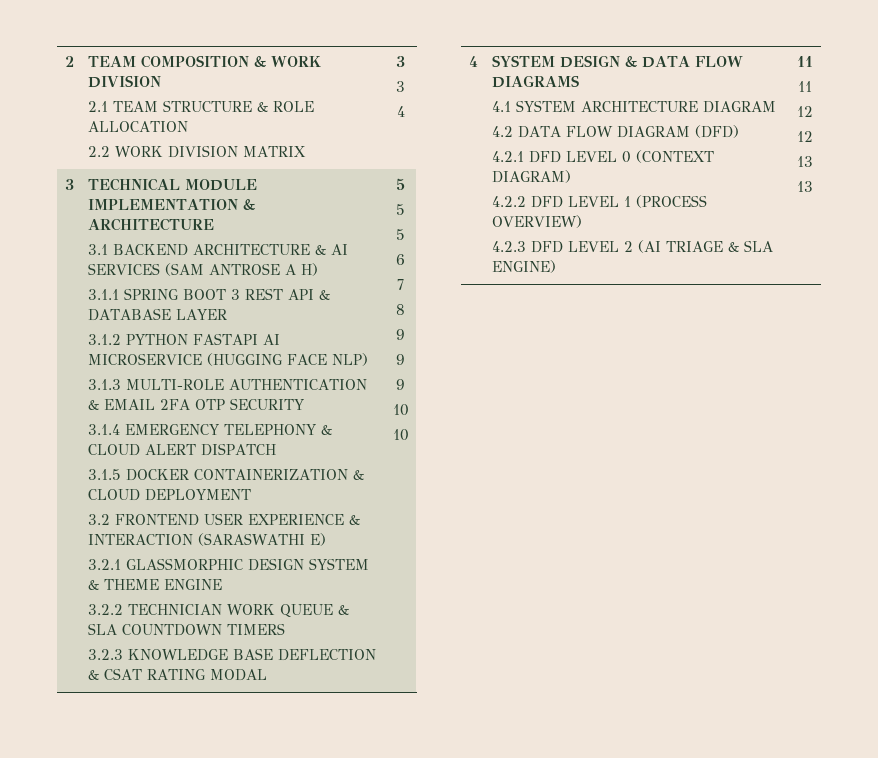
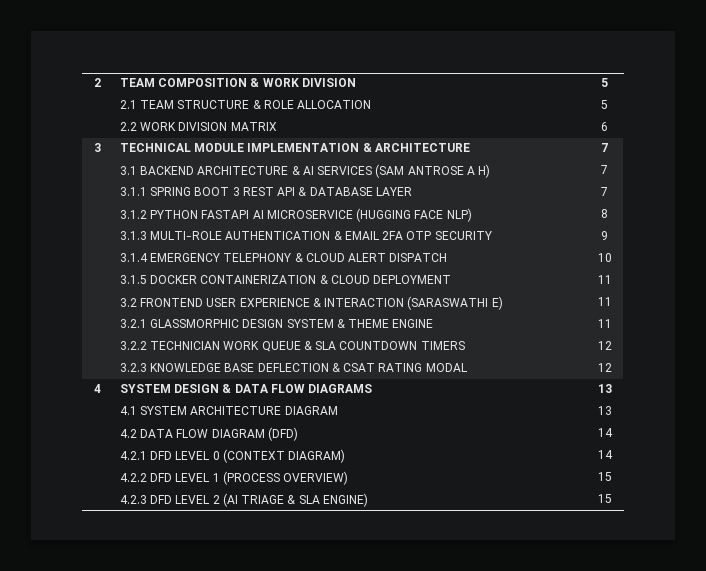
[396,56,405,67] [396,81,405,92] [396,106,405,117] 3 // 3 // 4 -> [601,78,608,87] [601,100,608,109] [601,122,608,131] 5 // 5 // 6
[396,178,405,190] [396,204,405,215] [396,229,405,240] [396,254,405,265] 5 // 5 // 5 // 6 -> [601,143,608,152] [601,165,608,174] 7 // 7
[396,354,405,365] [396,379,405,390] [392,404,409,416] [392,429,409,441] // 9 // 9 // 10 // 10 -> [597,253,612,262] [597,275,612,284] [597,297,612,306] [597,319,612,328] [597,341,612,350] [597,363,612,372] // 10 // 11 // 11 // 11 // 12 // 12
[796,56,813,67] [797,81,812,92] [796,106,813,117] [796,131,813,142] [796,156,813,167] [796,181,813,192] 11 // 11 // 12 // 12 // 13 // 13 -> [597,384,612,393] [597,406,612,415] [597,428,613,437] [597,450,613,459] [597,472,612,481] [597,494,612,503] 13 // 13 // 14 // 14 // 15 // 15

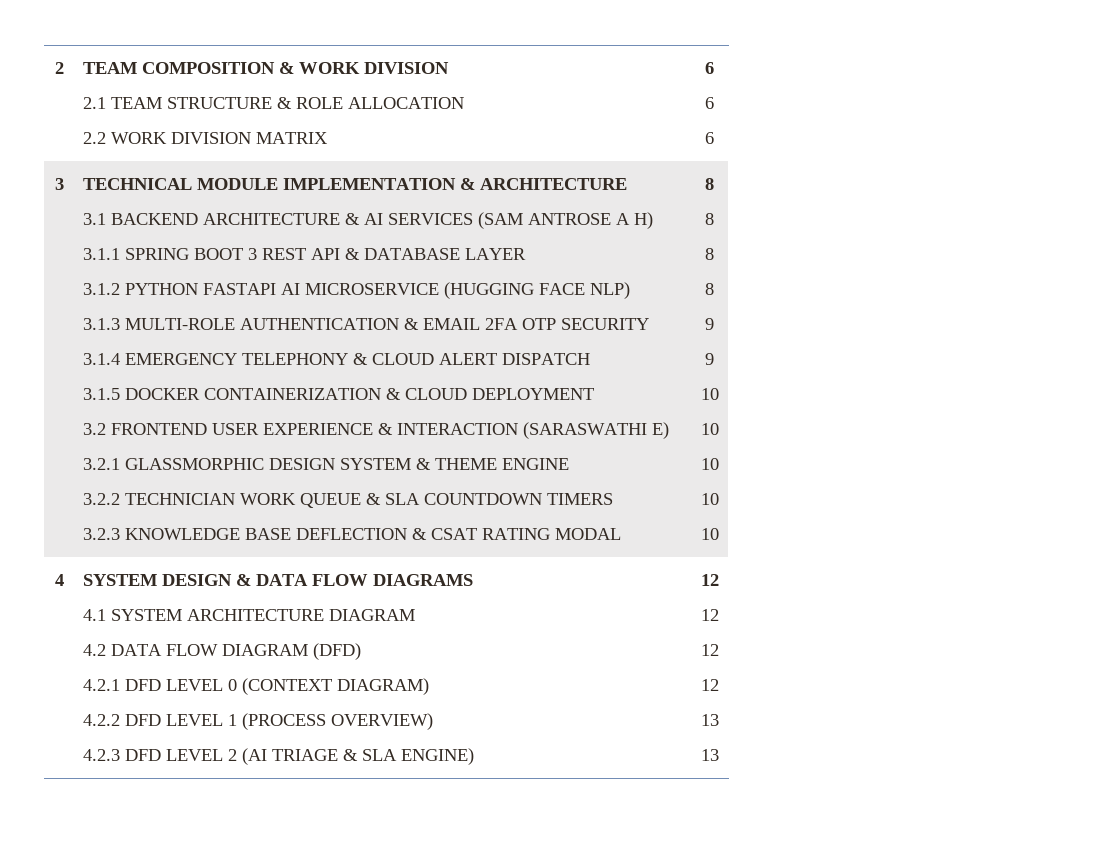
[601,78,608,87] [601,100,608,109] 5 // 5 -> [705,62,714,74] [705,97,714,109] 6 // 6
[601,143,608,152] [601,165,608,174] [601,187,608,196] 7 // 7 // 7 -> [705,178,714,190] [705,213,714,225] [705,248,714,260] 8 // 8 // 8
[597,253,612,262] [597,275,612,284] [597,297,612,306] [597,319,612,328] [597,341,612,350] [597,363,612,372] // 10 // 11 // 11 // 11 // 12 // 12 -> [705,353,714,365] [700,388,719,400] [700,423,719,435] [700,458,719,470] [700,493,719,505] [700,528,719,540] // 9 // 10 // 10 // 10 // 10 // 10
[597,384,612,393] [597,406,612,415] [597,428,613,437] [597,450,613,459] [597,472,612,481] [597,494,612,503] 13 // 13 // 14 // 14 // 15 // 15 -> [700,574,719,586] [700,609,719,621] [700,644,719,656] [700,679,719,691] [700,714,719,726] [700,749,719,761] 12 // 12 // 12 // 12 // 13 // 13

